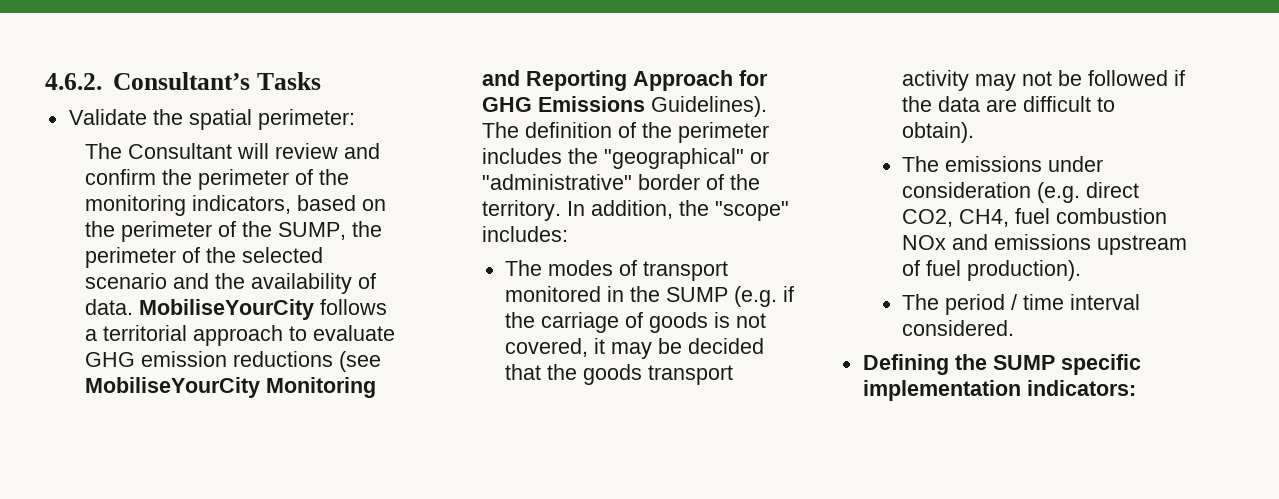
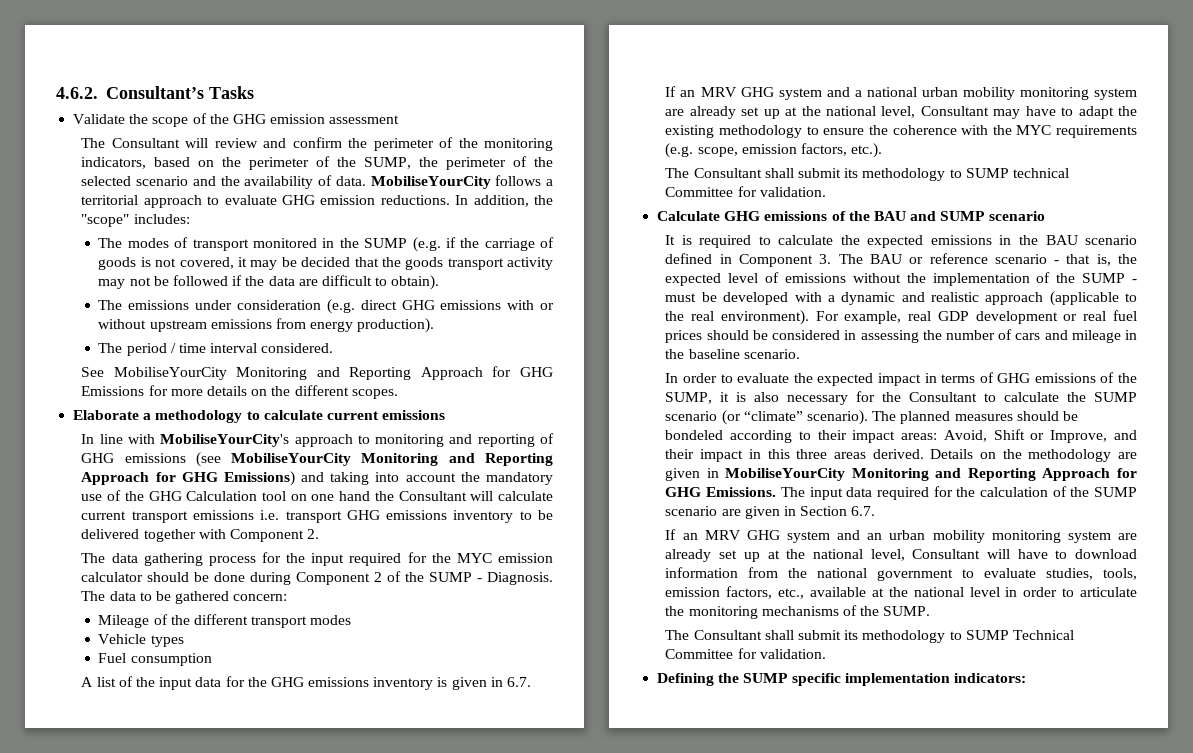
[188,109,355,130] spatial perimeter: -> [152,113,400,127] scope of the GHG emission assessment
[232,351,381,372] [84,377,376,398] [481,70,768,91] [481,96,767,117] [481,122,769,143] [481,148,769,169] [481,174,760,190] [481,200,561,221] reductions (see MobiliseYourCity Monitoring and Reporting Approach for GHG Emissions Guidelines). The definition of the perimeter includes the "geographical" or "administrative" border of the territory. -> [380,195,450,205] reductions.
[902,208,1168,227] [902,234,1188,255] [902,260,962,276] CO2, CH4, fuel combustion NOx and emissions upstream of fuel -> [401,300,554,310] [98,318,354,332] GHG emissions with or without upstream emissions from energy
(1015, 328) none -> [81,366,553,380] [81,385,398,399] [73,410,446,423] [81,433,554,447] [81,452,553,467] [81,471,553,486] [81,490,553,501] [81,510,553,523] [81,529,320,542] [81,552,553,566] [81,571,554,585] [81,591,288,604] [98,614,352,628] [98,634,184,647] [98,653,212,666] [81,676,532,690] [665,86,1137,100] [665,106,1137,119] [665,125,1137,138] [665,143,883,158] [665,168,1069,181] [665,186,826,197] [657,211,1045,221] [665,235,1137,248] [665,253,1137,267] [665,272,1137,286] [665,291,1137,306] [665,310,1137,325] [665,329,1137,343] [665,349,800,359] [665,372,1137,386] [665,391,1137,405] [665,410,1078,425] [665,429,1137,443] [665,449,1137,462] [665,468,1137,481] [665,486,1137,500] [665,506,876,519] [665,529,1137,543] [665,549,1137,562] [665,567,1137,581] [665,586,1137,599] [665,605,931,619] [665,630,1074,643] [665,648,826,659] // See MobiliseYourCity Monitoring and Reporting Approach for GHG Emissions for more details on the different scopes. // Elaborate a methodology to calculate current emissions // In line with MobiliseYourCity's approach to monitoring and reporting of GHG emissions (see MobiliseYourCity Monitoring and Reporting Approach for GHG Emissions) and taking into account the mandatory use of the GHG Calculation tool on one hand the Consultant will calculate current transport emissions i.e. transport GHG emissions inventory to be delivered together with Component 2. // The data gathering process for the input required for the MYC emission calculator should be done during Component 2 of the SUMP - Diagnosis. The data to be gathered concern: // Mileage of the different transport modes // Vehicle types // Fuel consumption // A list of the input data for the GHG emissions inventory is given in 6.7. // If an MRV GHG system and a national urban mobility monitoring system are already set up at the national level, Consultant may have to adapt the existing methodology to ensure the coherence with the MYC requirements (e.g. scope, emission factors, etc.). // The Consultant shall submit its methodology to SUMP technical Committee for validation. // Calculate GHG emissions of the BAU and SUMP scenario // It is required to calculate the expected emissions in the BAU scenario defined in Component 3. The BAU or reference scenario - that is, the expected level of emissions without the implementation of the SUMP - must be developed with a dynamic and realistic approach (applicable to the real environment). For example, real GDP development or real fuel prices should be considered in assessing the number of cars and mileage in the baseline scenario. // In order to evaluate the expected impact in terms of GHG emissions of the SUMP, it is also necessary for the Consultant to calculate the SUMP scenario (or “climate” scenario). The planned measures should be bondeled according to their impact areas: Avoid, Shift or Improve, and their impact in this three areas derived. Details on the methodology are given in MobiliseYourCity Monitoring and Reporting Approach for GHG Emissions. The input data required for the calculation of the SUMP scenario are given in Section 6.7. // If an MRV GHG system and an urban mobility monitoring system are already set up at the national level, Consultant will have to download information from the national government to evaluate studies, tools, emission factors, etc., available at the national level in order to articulate the monitoring mechanisms of the SUMP. // The Consultant shall submit its methodology to SUMP Technical Committee for validation.

